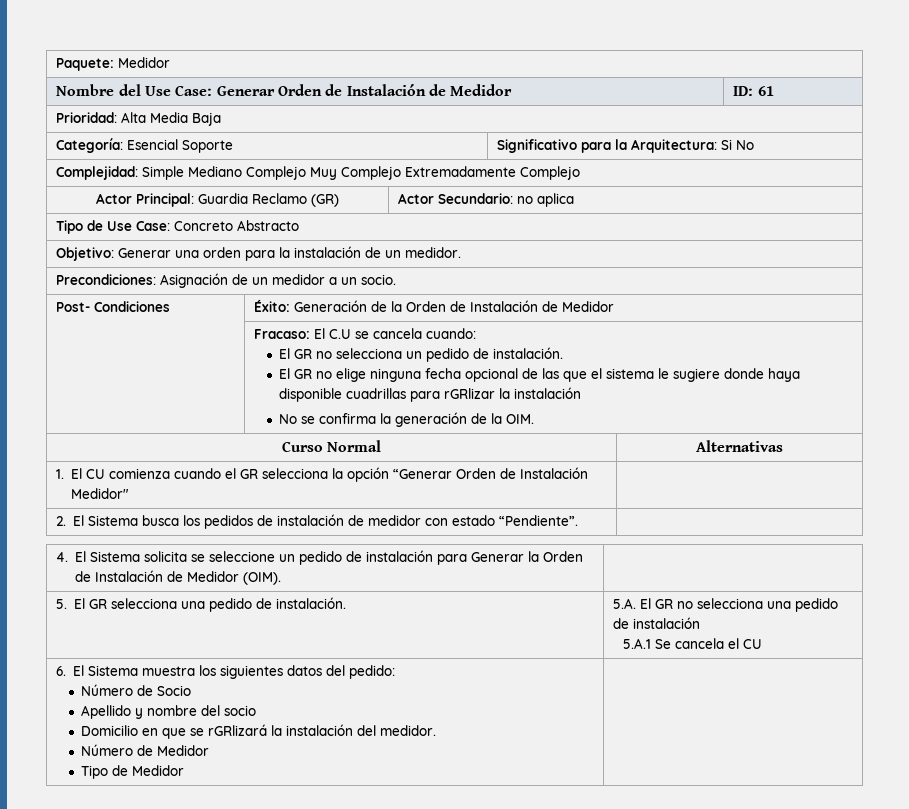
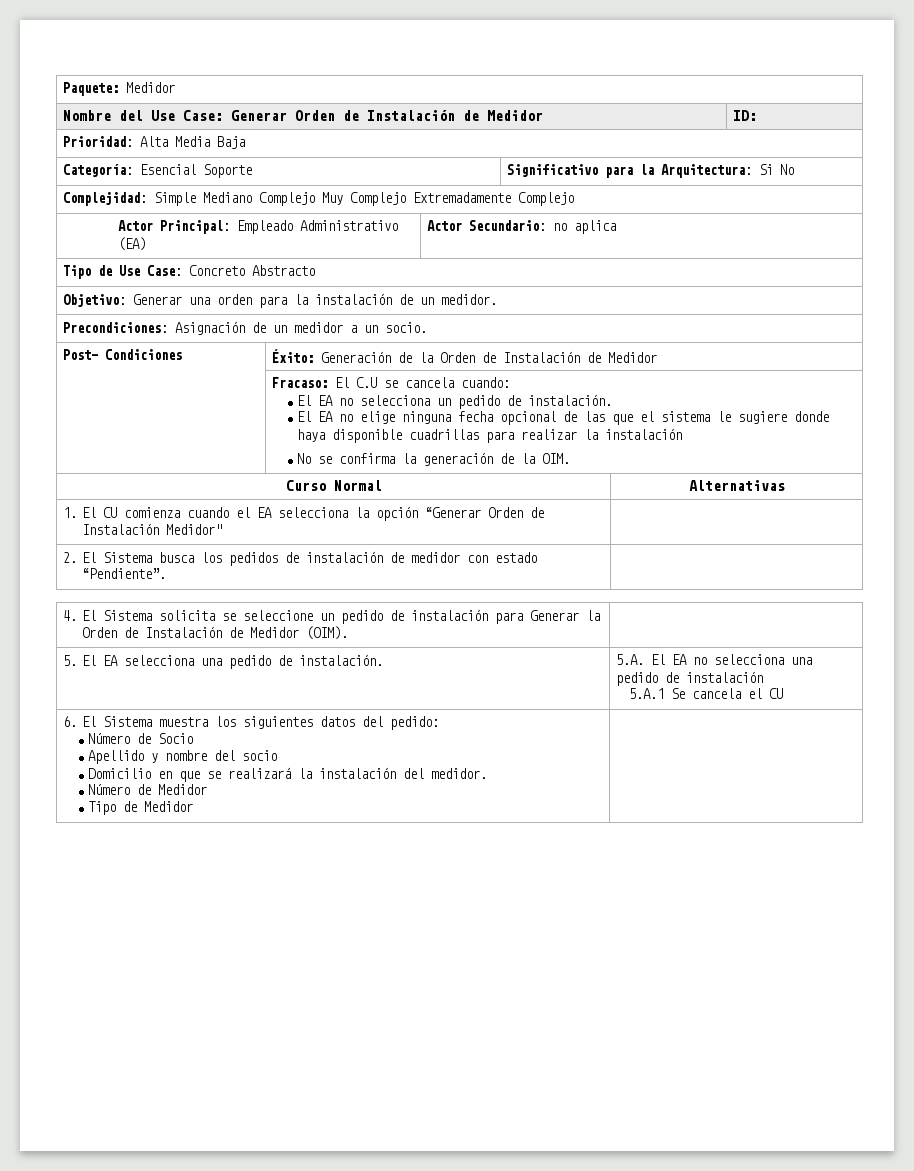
[757,86,774,96] 61 -> (757, 115) none
[197,193,339,207] Guardia Reclamo (GR) -> [236,220,398,234] [117,237,146,251] Empleado Administrativo (EA)
[294,349,313,359] GR -> [318,395,334,406] EA
[294,369,313,379] GR -> [318,411,334,422] EA
[444,388,496,399] rGRlizar -> [521,429,578,440] realizar
[240,469,259,479] GR -> [257,507,273,518] EA
[89,599,108,609] GR -> [103,655,119,666] EA
[655,599,674,609] GR -> [671,654,687,665] EA
[208,724,268,736] rGRlizará -> [228,767,292,779] realizará

